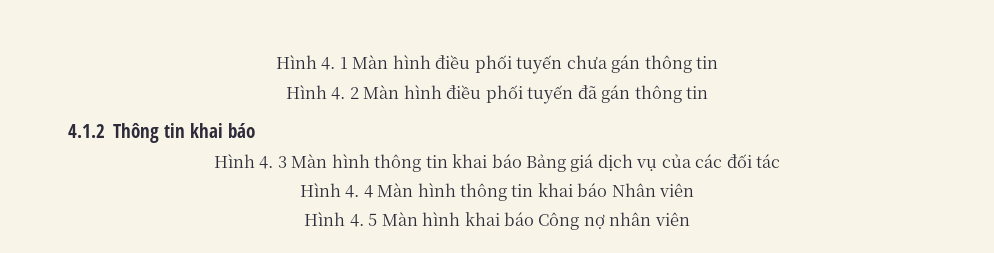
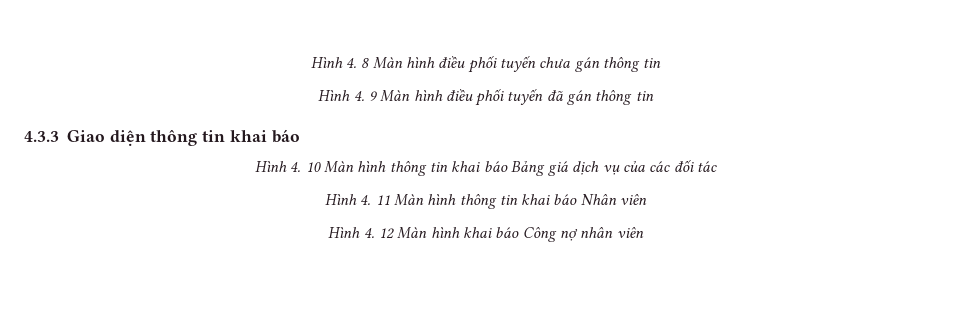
[275,55,348,70] Hình 4. 1 -> [310,57,370,68] Hình 4. 8
[349,87,359,99] 2 -> [368,91,378,101] 9
[68,123,160,143] 4.1.2 Thông -> [24,130,198,146] 4.3.3 Giao diện thông
[277,156,287,168] 3 -> [305,162,321,172] 10
[363,185,373,198] 4 -> [375,195,390,205] 11
[368,213,378,226] 5 -> [379,228,396,239] 12

